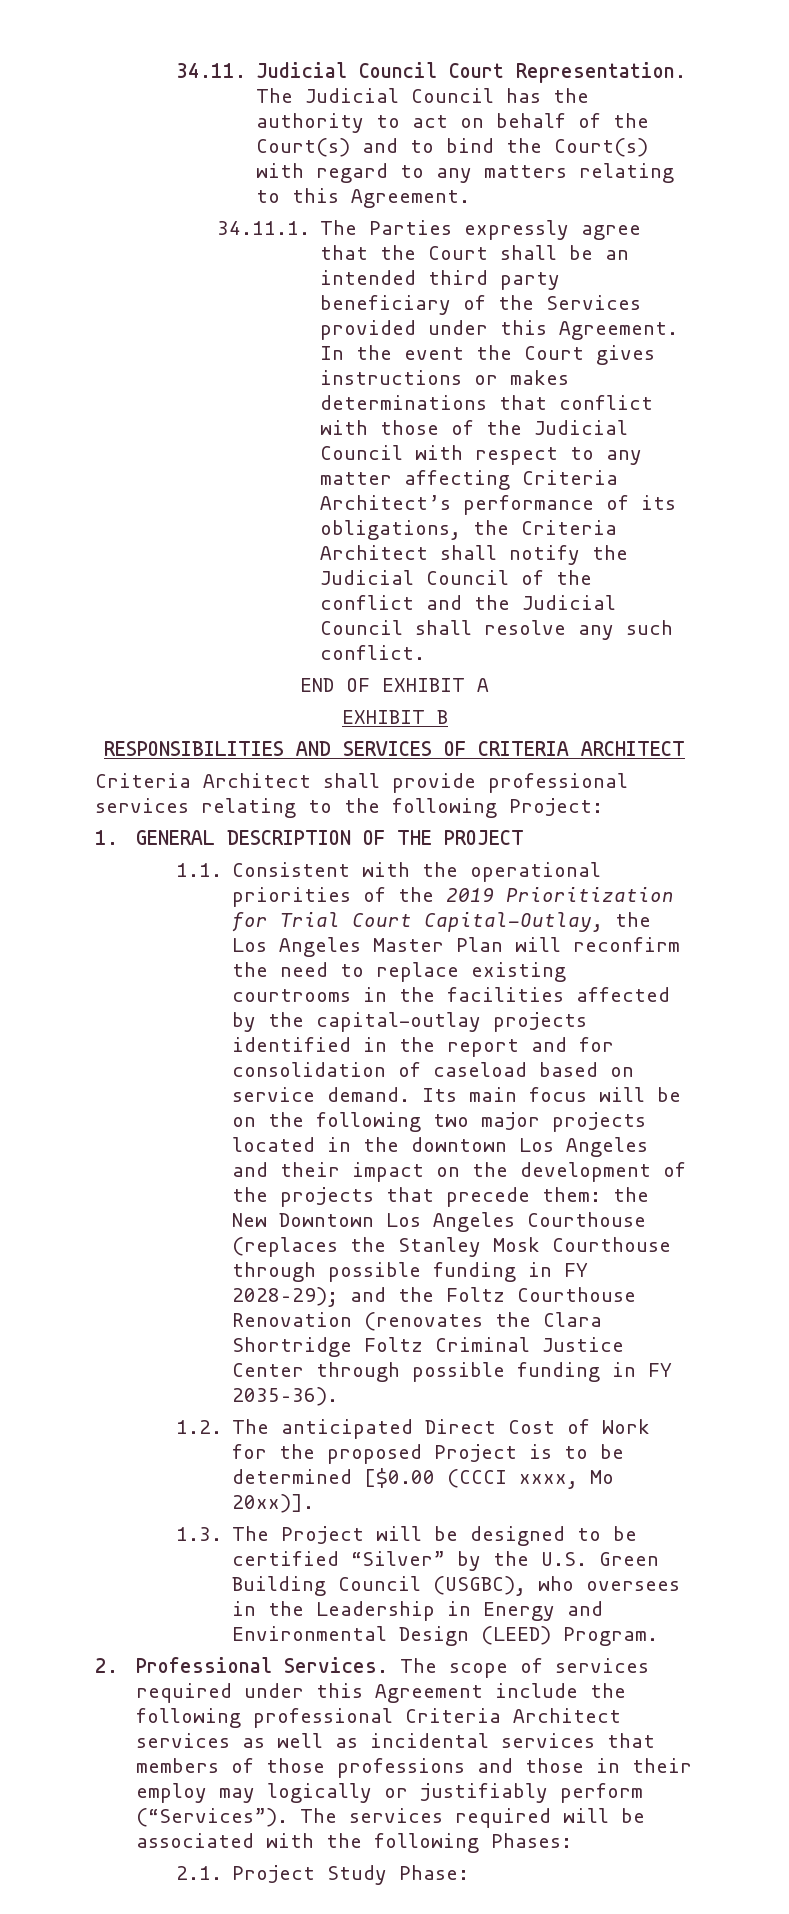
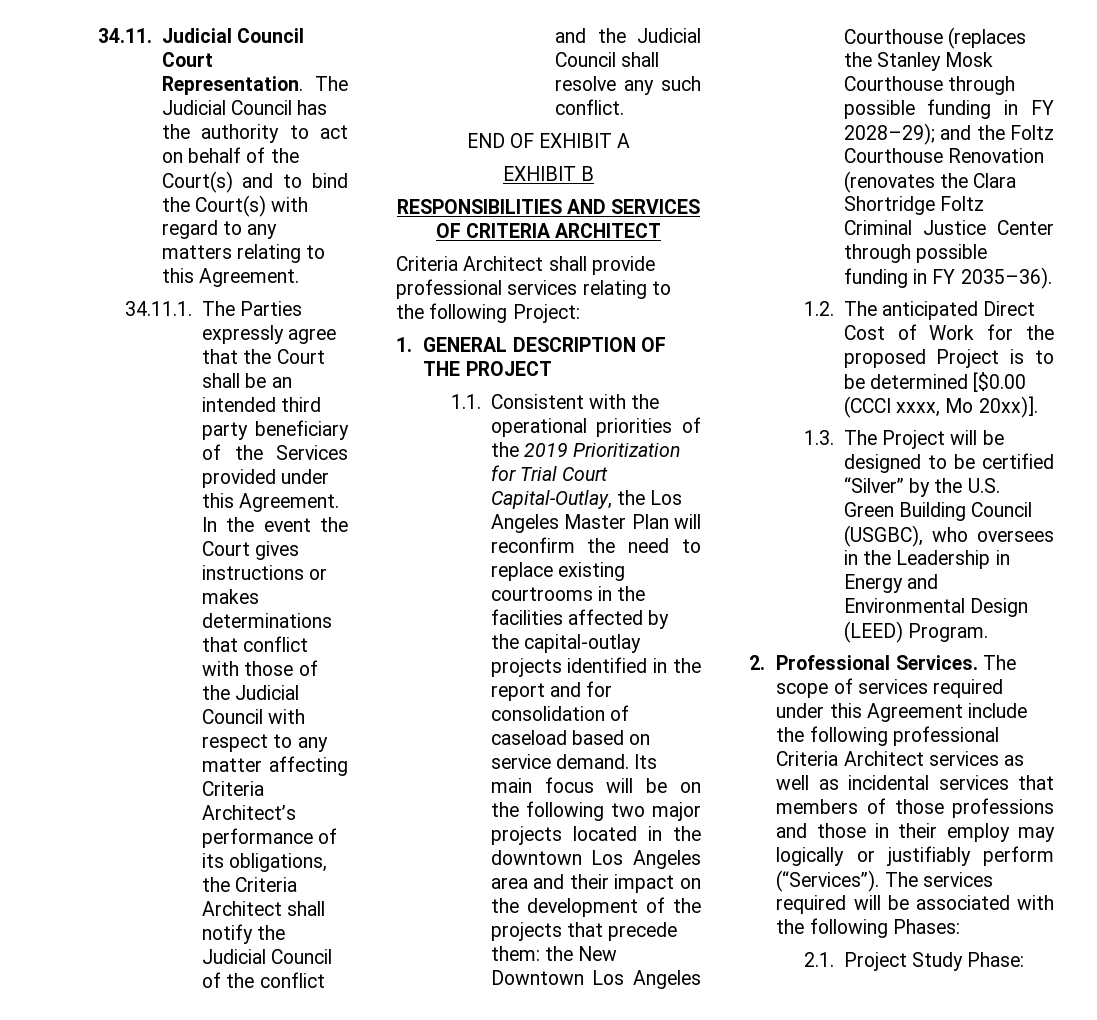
(649, 1147) none -> [490,877,528,889] area

